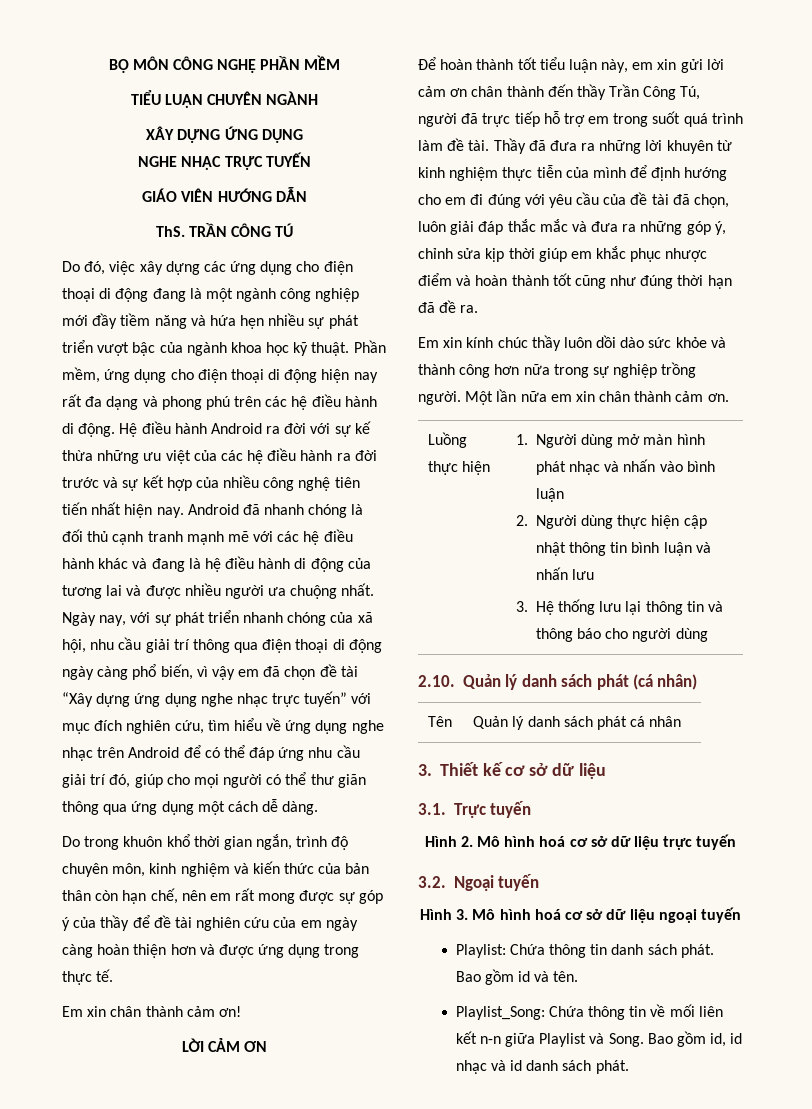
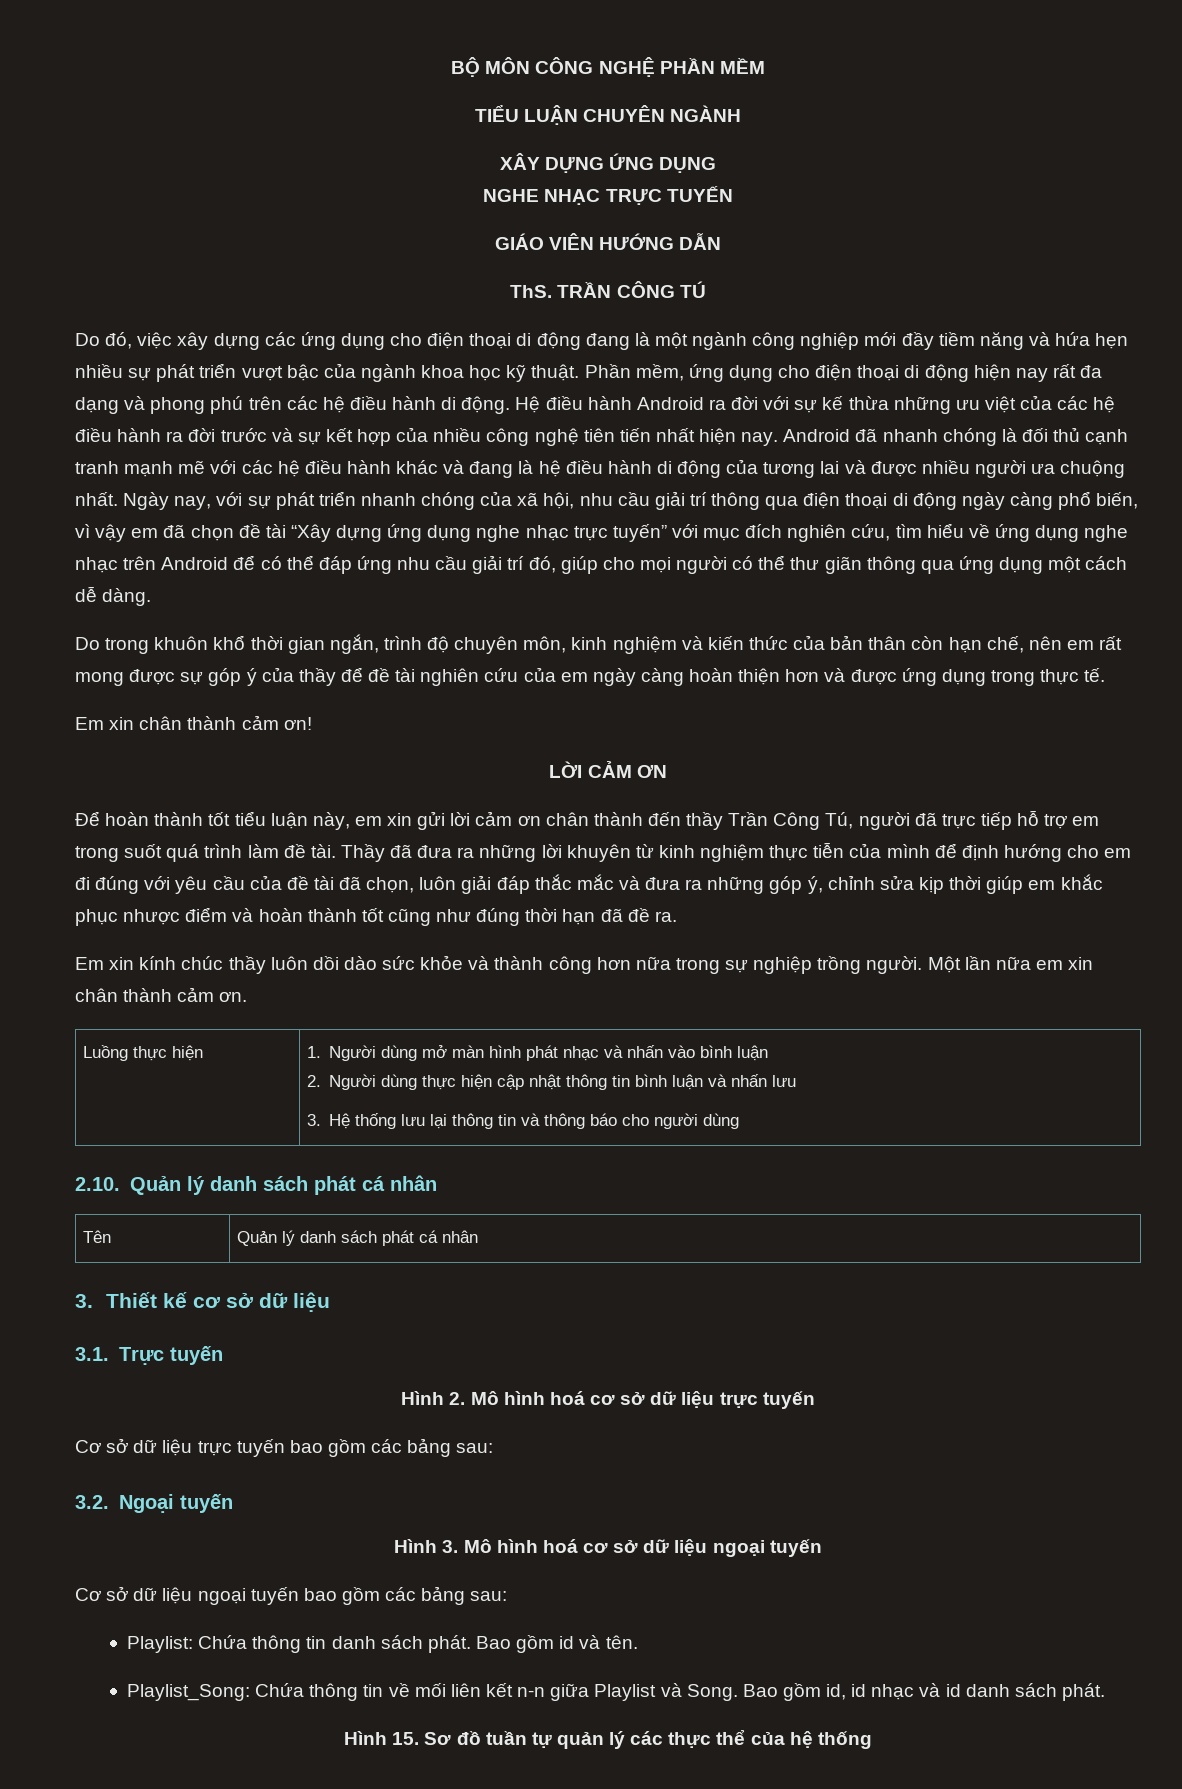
[633,674,698,690] (cá nhân) -> [361,1175,437,1191] cá nhân
(737, 842) none -> [75,1438,494,1457] // Cơ sở dữ liệu trực tuyến bao gồm các bảng sau:
(741, 915) none -> [75,1586,508,1605] // Cơ sở dữ liệu ngoại tuyến bao gồm các bảng sau:
(629, 1067) none -> [344,1730,872,1749] // Hình 15. Sơ đồ tuần tự quản lý các thực thể của hệ thống

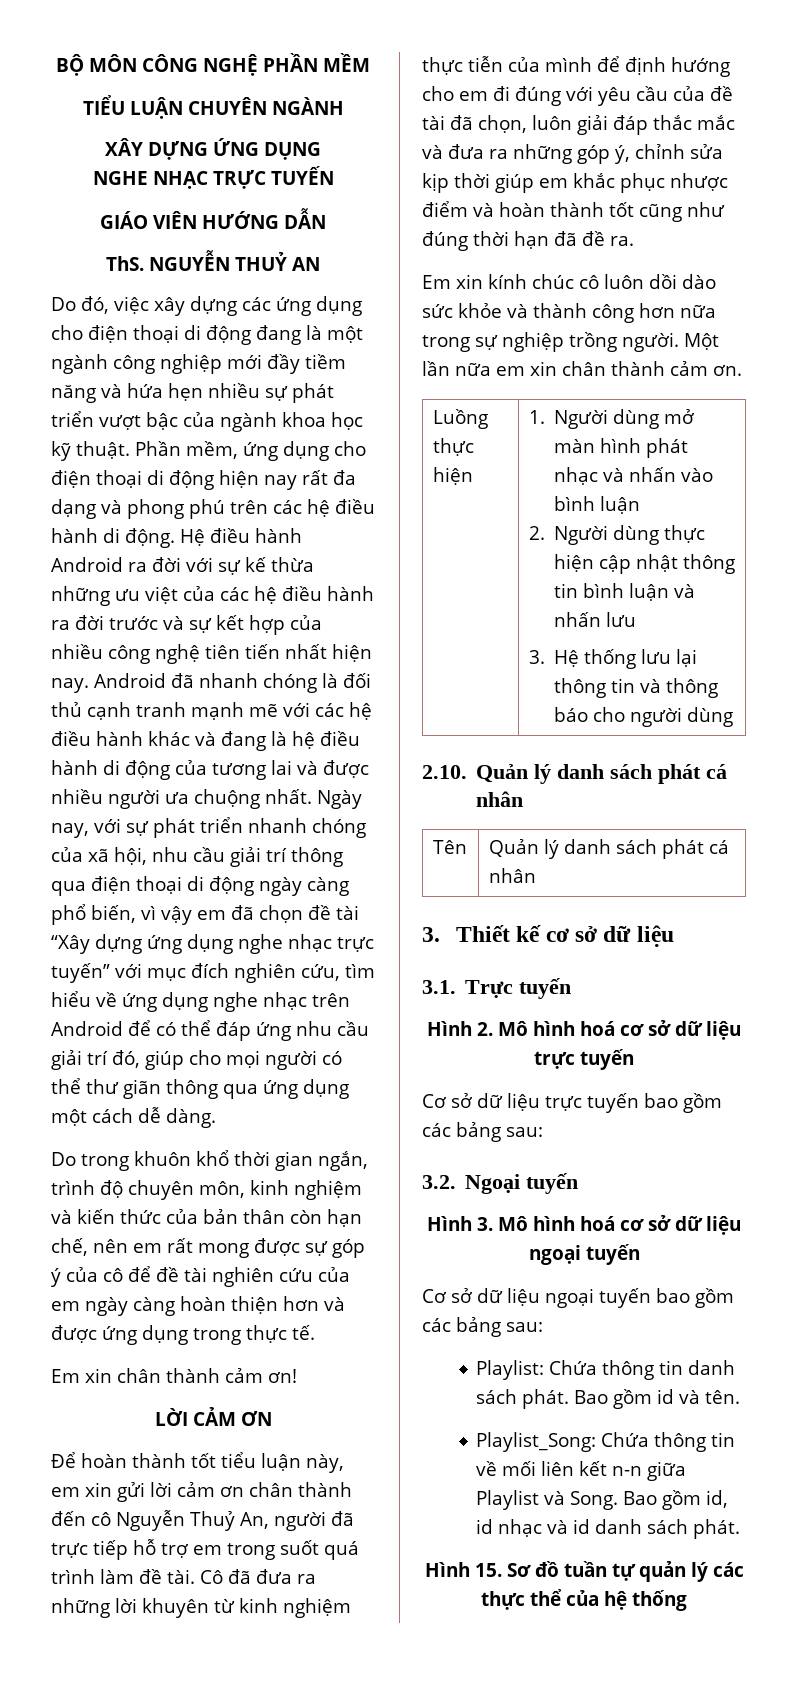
[557,281,706,298] TRẦN CÔNG TÚ -> [149,250,320,271] NGUYỄN THUỶ AN
[298,668,336,686] thầy -> [103,1268,123,1282] cô
[686,812,854,830] thầy Trần Công Tú, -> [91,1510,269,1531] cô Nguyễn Thuỷ An,
[340,844,385,862] Thầy -> [200,1570,223,1584] Cô
[228,956,266,974] thầy -> [579,275,599,289] cô

